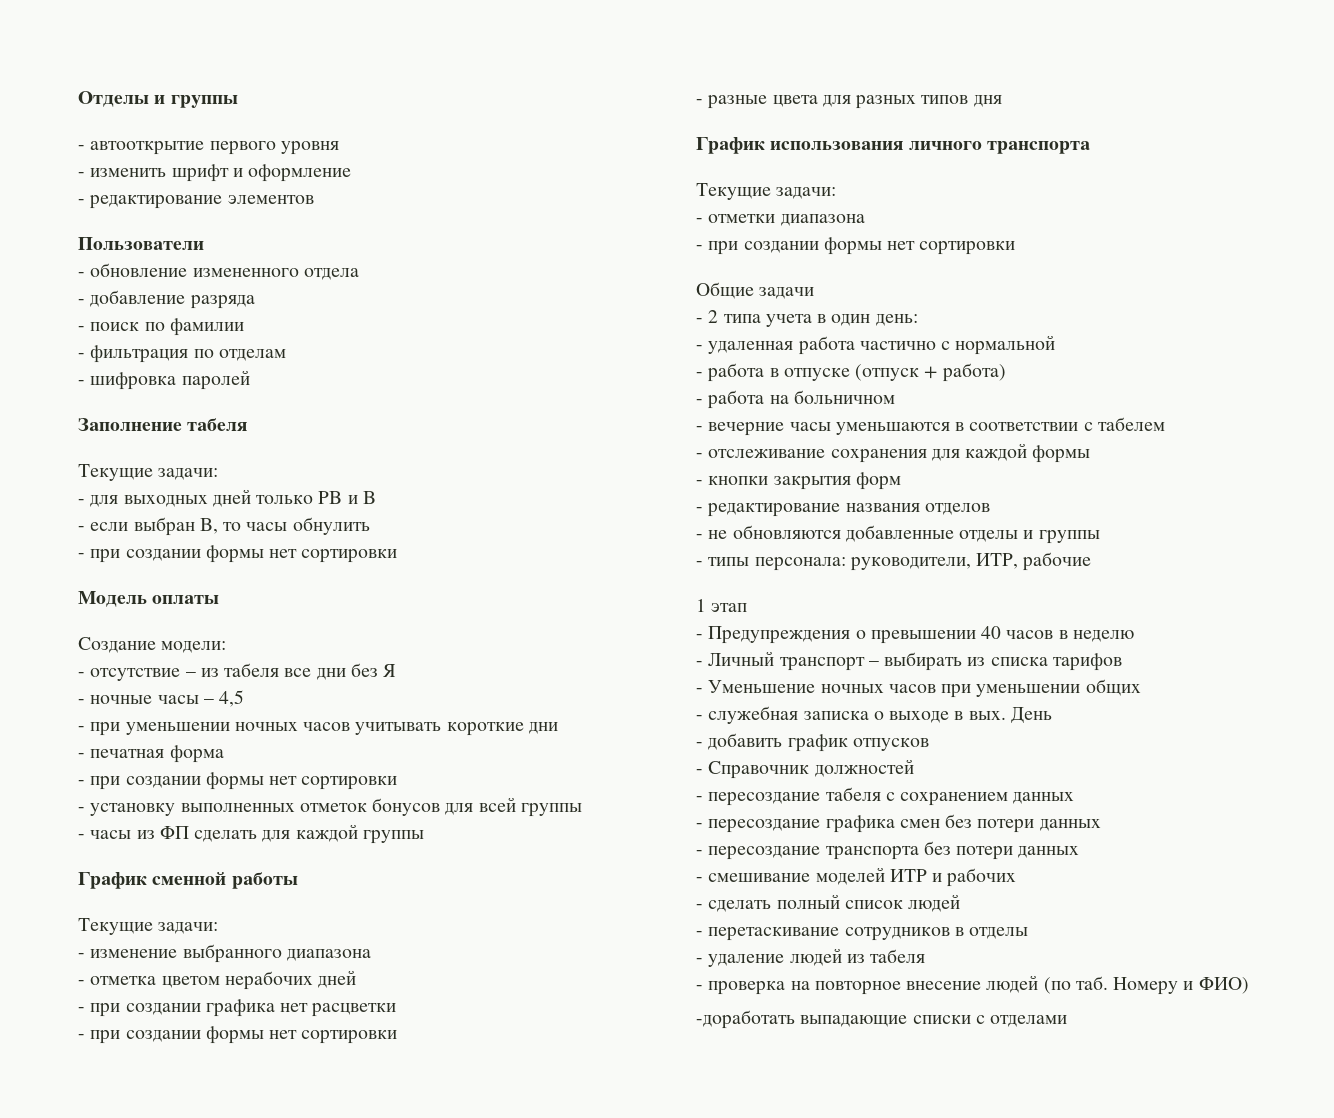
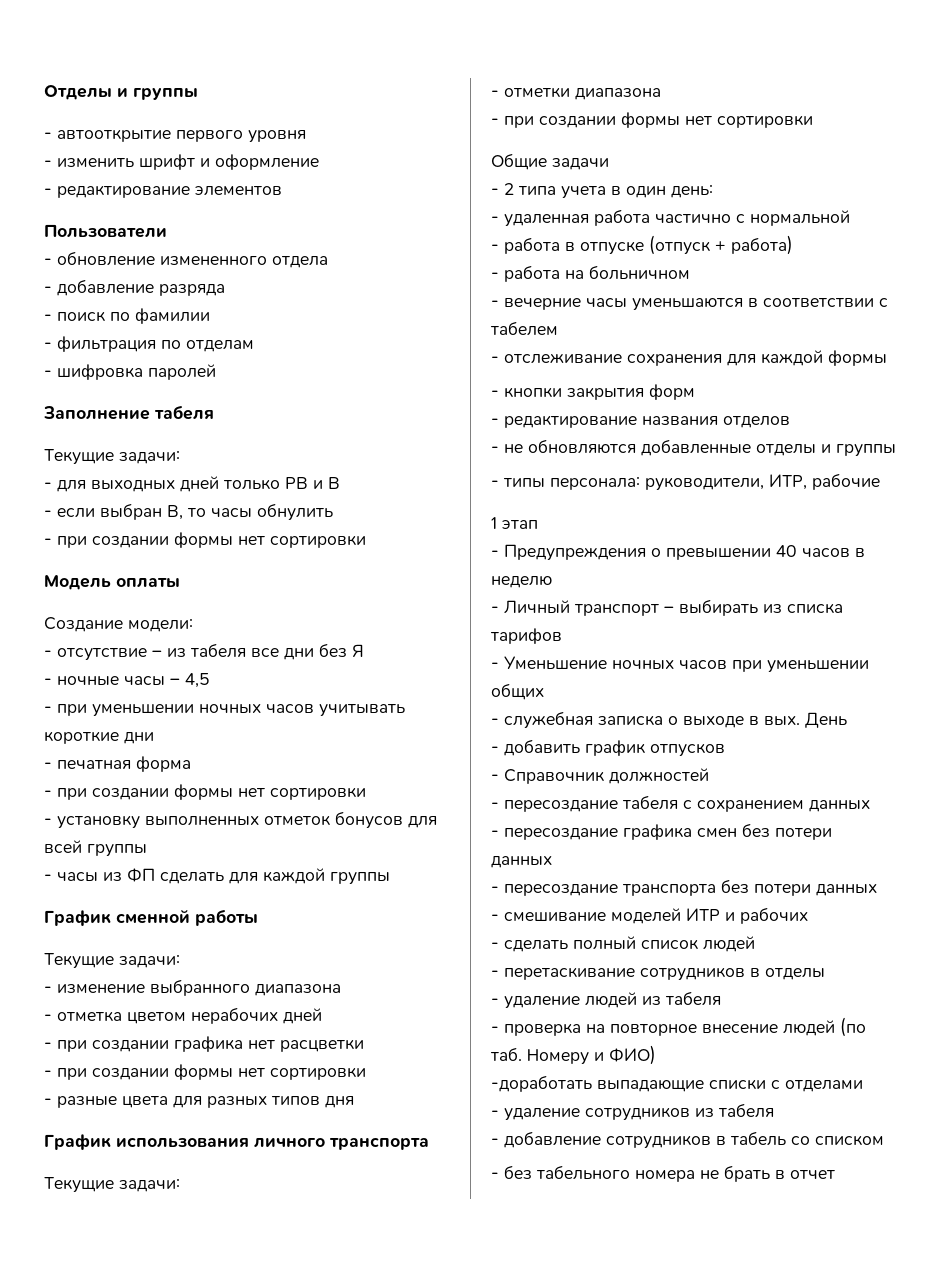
(1068, 1021) none -> [491,1103,774,1121] [491,1131,884,1149] [491,1165,835,1182] // - удаление сотрудников из табеля // - добавление сотрудников в табель со списком // - без табельного номера не брать в отчет

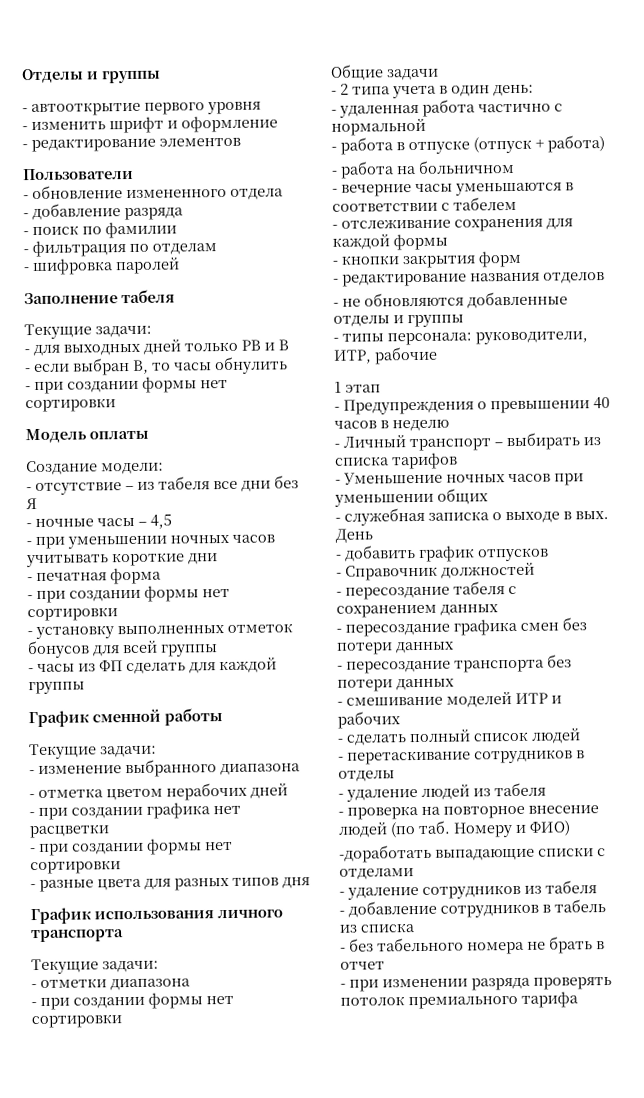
[791,1135,884,1146] со списком -> [339,923,415,933] из списка
(835, 1174) none -> [340,976,612,992] [340,991,578,1010] // - при изменении разряда проверять потолок премиального тарифа

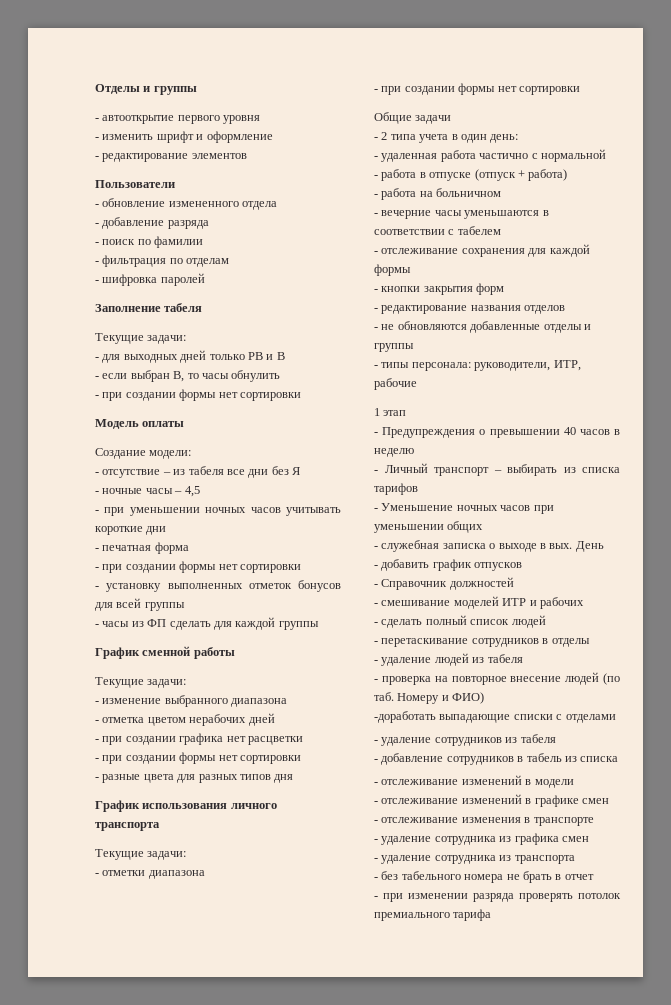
[336,581,517,600] [336,604,499,618] [336,617,587,637] [336,641,455,655] [337,654,572,674] [337,678,455,692] // - пересоздание табеля с сохранением данных // - пересоздание графика смен без потери данных // - пересоздание транспорта без потери данных -> (514, 583) none
(415, 928) none -> [374,775,574,788] [374,794,609,807] [374,817,594,826] [374,833,589,845] [374,855,575,864] // - отслеживание изменений в модели // - отслеживание изменений в графике смен // - отслеживание изменения в транспорте // - удаление сотрудника из графика смен // - удаление сотрудника из транспорта

